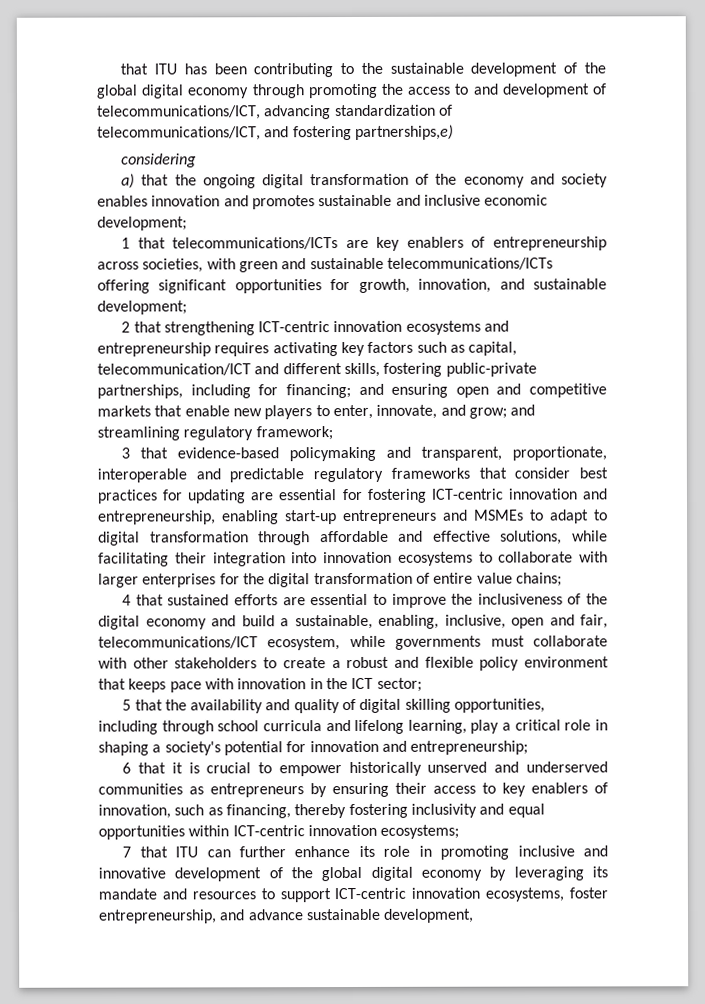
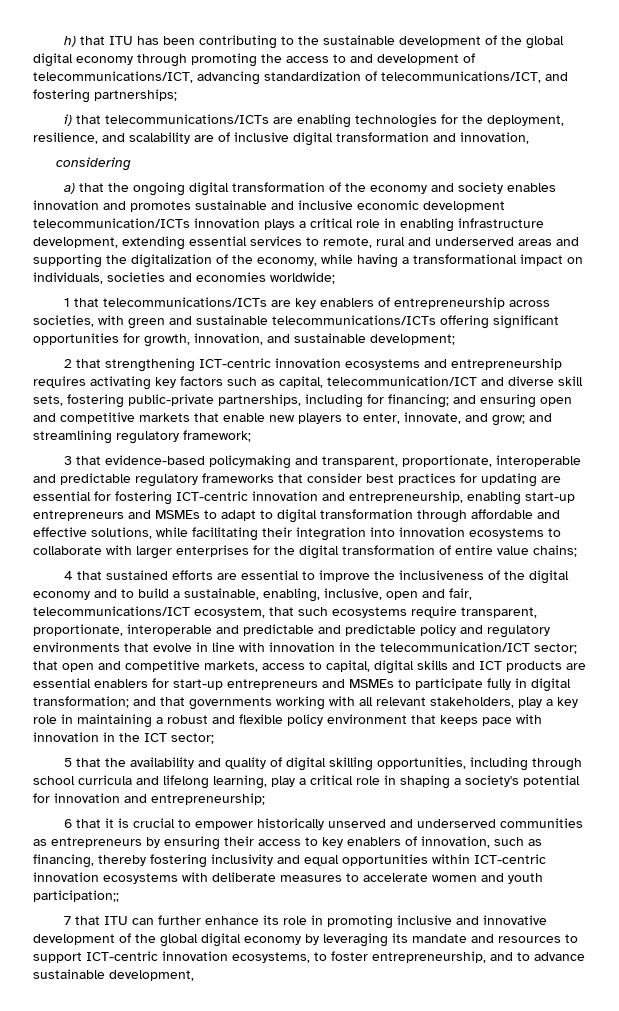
(120, 69) none -> [63,36,76,47] h)
[354,124,454,140] partnerships,e) -> [94,89,177,101] [63,114,564,128] [33,132,529,146] partnerships; // i) that telecommunications/ICTs are enabling technologies for the deployment, resilience, and scalability are of inclusive digital transformation and innovation,
[97,216,187,231] development; -> [423,201,505,212] [33,218,544,232] [33,236,579,250] [33,254,583,268] [33,272,335,284] development telecommunication/ICTs innovation plays a critical role in enabling infrastructure development, extending essential services to remote, rural and underserved areas and supporting the digitalization of the economy, while having a transformational impact on individuals, societies and economies worldwide;
[282,362,380,378] different skills, -> [508,376,583,386] [33,395,63,406] diverse skill sets,
(236, 621) none -> [121,589,134,598] to
[349,635,609,650] [98,657,326,669] while governments must collaborate with other stakeholders to create -> [269,606,537,618] [33,624,550,638] [33,642,577,654] [33,660,586,674] [33,678,571,692] [33,696,578,710] [33,714,152,728] that such ecosystems require transparent, proportionate, interoperable and predictable and predictable policy and regulatory environments that evolve in line with innovation in the telecommunication/ICT sector; that open and competitive markets, access to capital, digital skills and ICT products are essential enablers for start-up entrepreneurs and MSMEs to participate fully in digital transformation; and that governments working with all relevant stakeholders, play a key role in maintaining
[380,824,460,839] ecosystems; -> [103,872,543,884] [33,890,119,902] ecosystems with deliberate measures to accelerate women and youth participation;;
(565, 894) none -> [314,952,327,961] to
(246, 915) none -> [517,952,530,961] to

